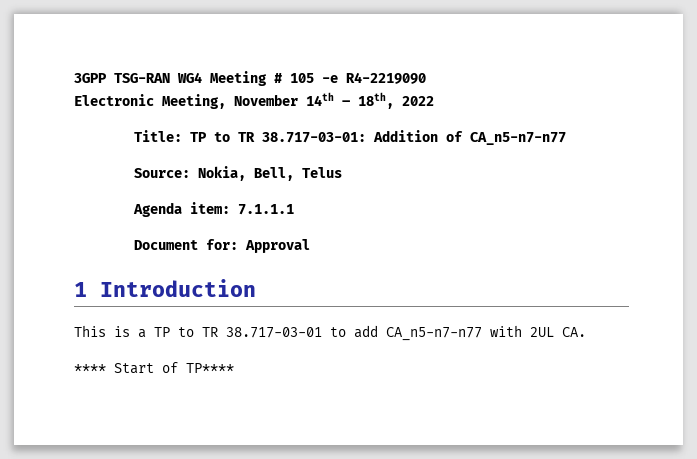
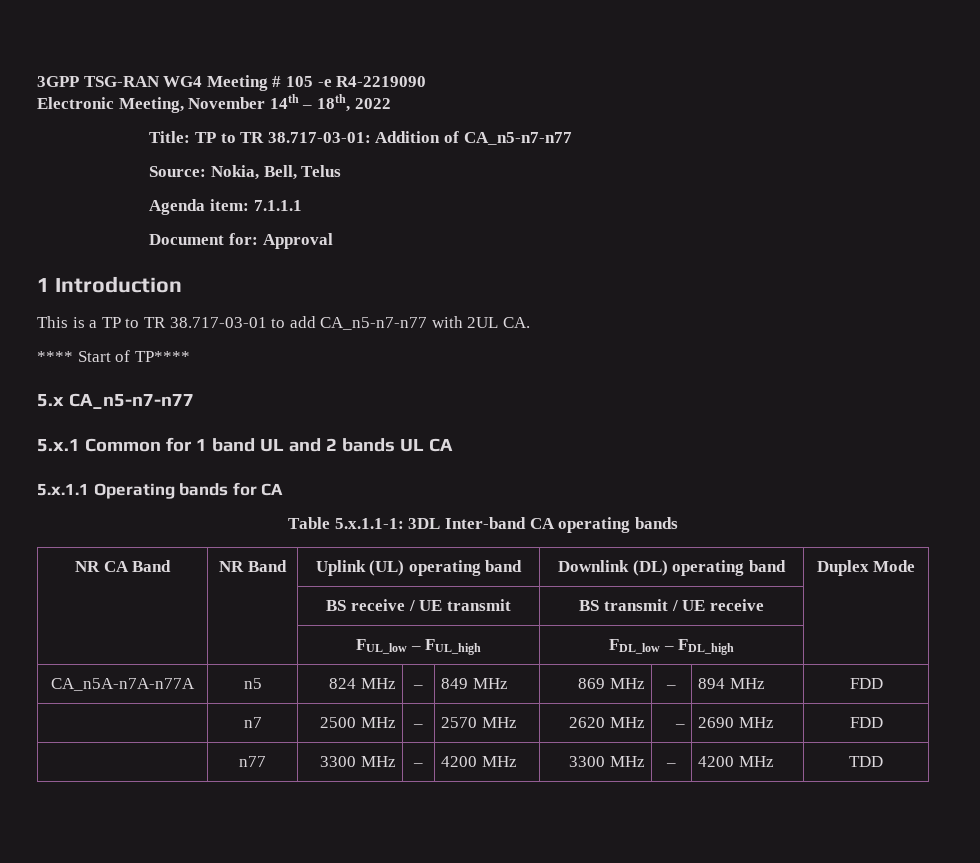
(234, 368) none -> [37,393,194,409] [37,437,453,452] [37,482,284,499] [288,517,678,533] [74,560,172,572] [219,560,287,572] [315,560,523,576] [558,560,786,576] [816,560,916,576] [326,599,511,611] [579,599,764,611] [355,639,482,655] [608,639,735,655] [51,678,195,691] [243,678,262,689] [328,678,396,689] [413,685,423,689] [441,678,509,689] [577,678,645,689] [666,685,676,689] [698,678,766,689] [849,678,883,689] [243,717,262,728] [319,717,396,728] [413,724,423,728] [441,717,518,728] [568,717,645,728] [674,724,685,728] [698,717,775,728] [849,717,883,728] [239,756,266,767] [319,756,396,767] [413,763,423,767] [441,756,518,767] [568,756,645,767] [666,763,676,767] [698,756,775,767] [848,756,883,767] // 5.x CA_n5-n7-n77 // 5.x.1 Common for 1 band UL and 2 bands UL CA // 5.x.1.1 Operating bands for CA // Table 5.x.1.1-1: 3DL Inter-band CA operating bands // NR CA Band | NR Band | Uplink (UL) operating band | Downlink (DL) operating band | Duplex Mode // | | BS receive / UE transmit | BS transmit / UE receive | // | | FUL_low – FUL_high | FDL_low – FDL_high | // CA_n5A-n7A-n77A | n5 | 824 MHz | – | 849 MHz | 869 MHz | – | 894 MHz | FDD // | n7 | 2500 MHz | – | 2570 MHz | 2620 MHz | – | 2690 MHz | FDD // | n77 | 3300 MHz | – | 4200 MHz | 3300 MHz | – | 4200 MHz | TDD

